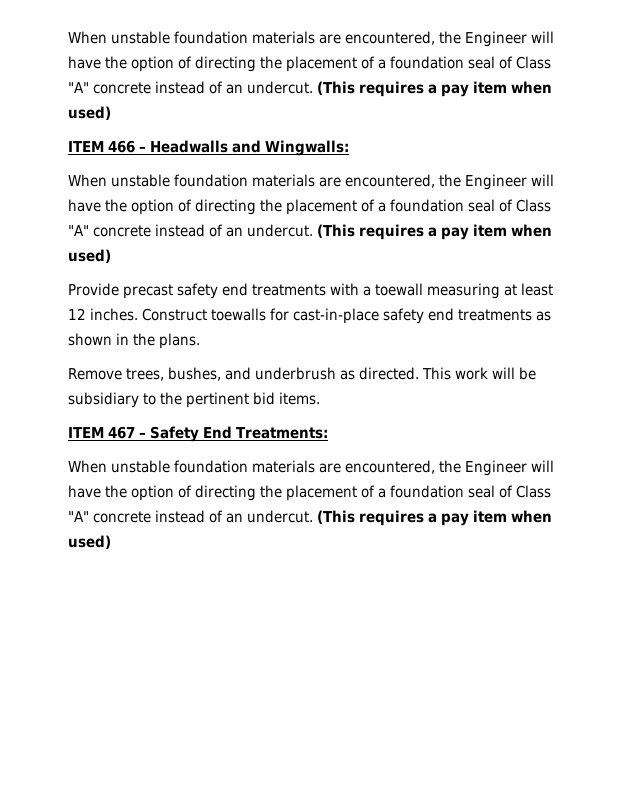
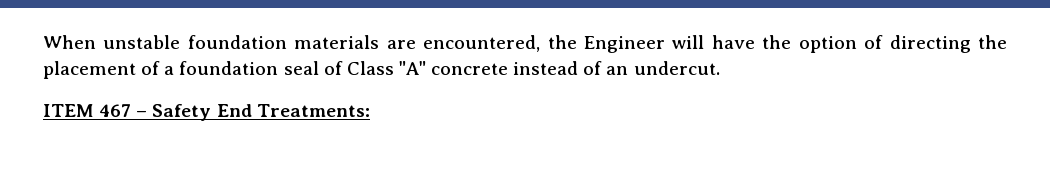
[317,81,552,97] [68,106,111,120] [68,140,349,156] [68,174,554,190] [68,199,551,215] [68,224,552,240] [68,249,111,263] [68,283,553,299] [68,308,551,324] [68,333,200,349] [68,367,536,381] [68,392,320,408] (This requires a pay item when used) // ITEM 466 – Headwalls and Wingwalls: // When unstable foundation materials are encountered, the Engineer will have the option of directing the placement of a foundation seal of Class "A" concrete instead of an undercut. (This requires a pay item when used) // Provide precast safety end treatments with a toewall measuring at least 12 inches. Construct toewalls for cast-in-place safety end treatments as shown in the plans. // Remove trees, bushes, and underbrush as directed. This work will be subsidiary to the pertinent bid items. -> (720, 68) none
[68,460,554,476] [68,485,551,501] [68,510,552,526] [68,535,111,549] // When unstable foundation materials are encountered, the Engineer will have the option of directing the placement of a foundation seal of Class "A" concrete instead of an undercut. (This requires a pay item when used) -> (370, 110) none

